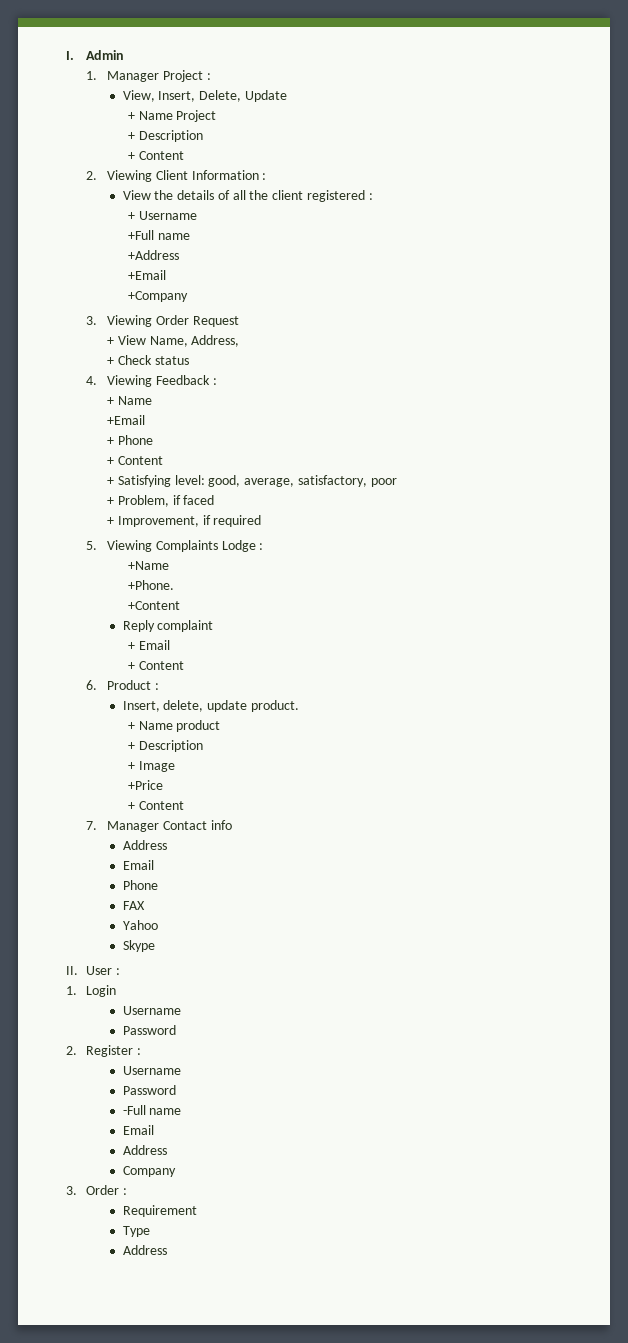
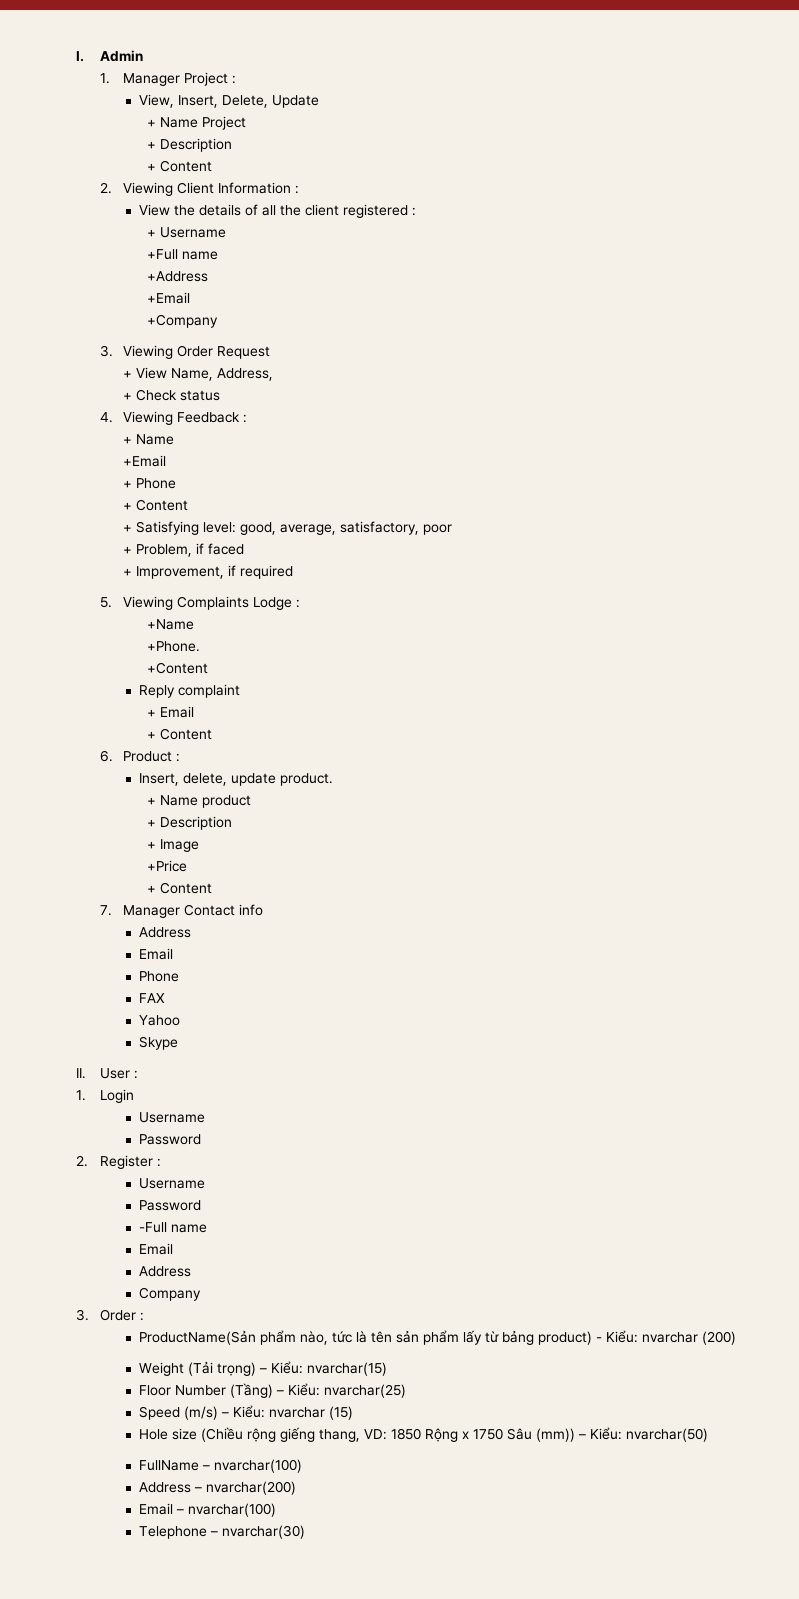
[122,1205,197,1217] [122,1226,150,1237] [122,1245,167,1255] Requirement // Type // Address -> [138,1330,736,1345] [138,1361,387,1376] [138,1383,406,1398] [138,1405,353,1420] [138,1427,708,1442] [138,1459,302,1473] [138,1481,296,1495] [138,1503,276,1517] [138,1525,305,1539] ProductName(Sản phẩm nào, tức là tên sản phẩm lấy từ bảng product) - Kiểu: nvarchar (200) // Weight (Tải trọng) – Kiểu: nvarchar(15) // Floor Number (Tầng) – Kiểu: nvarchar(25) // Speed (m/s) – Kiểu: nvarchar (15) // Hole size (Chiều rộng giếng thang, VD: 1850 Rộng x 1750 Sâu (mm)) – Kiểu: nvarchar(50) // FullName – nvarchar(100) // Address – nvarchar(200) // Email – nvarchar(100) // Telephone – nvarchar(30)

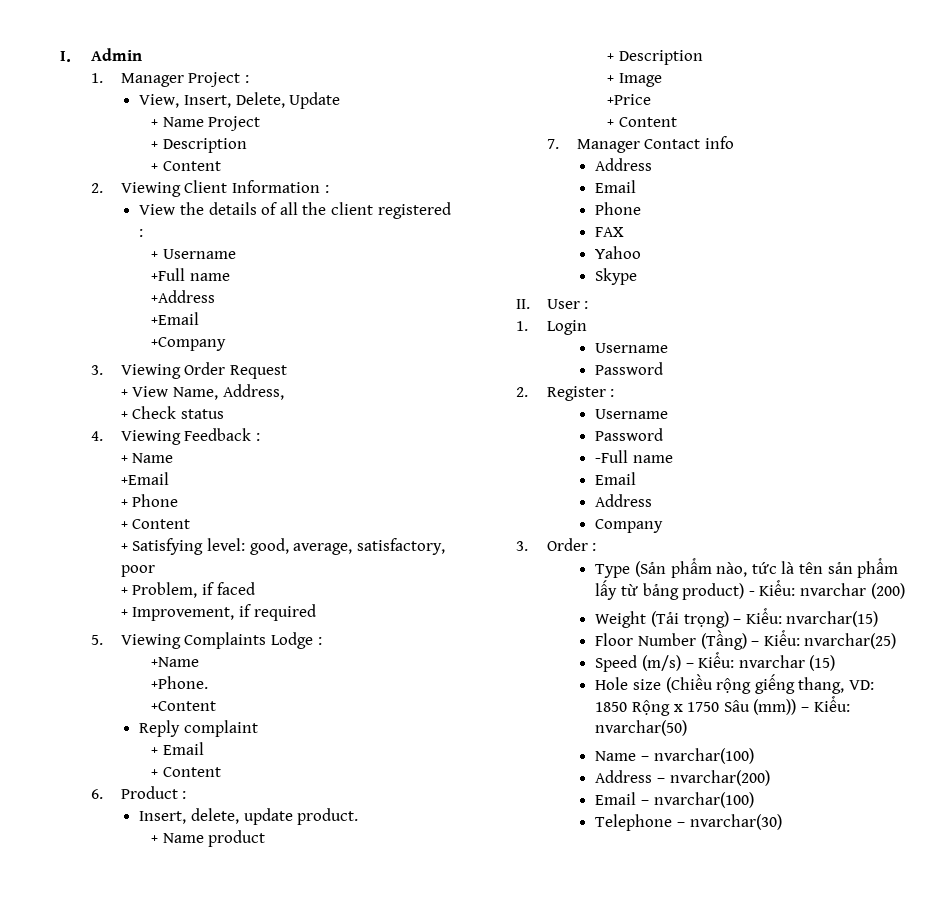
[138,1330,256,1345] ProductName(Sản -> [595,561,667,578] Type (Sản
[138,1460,199,1471] FullName -> [595,751,637,761] Name

